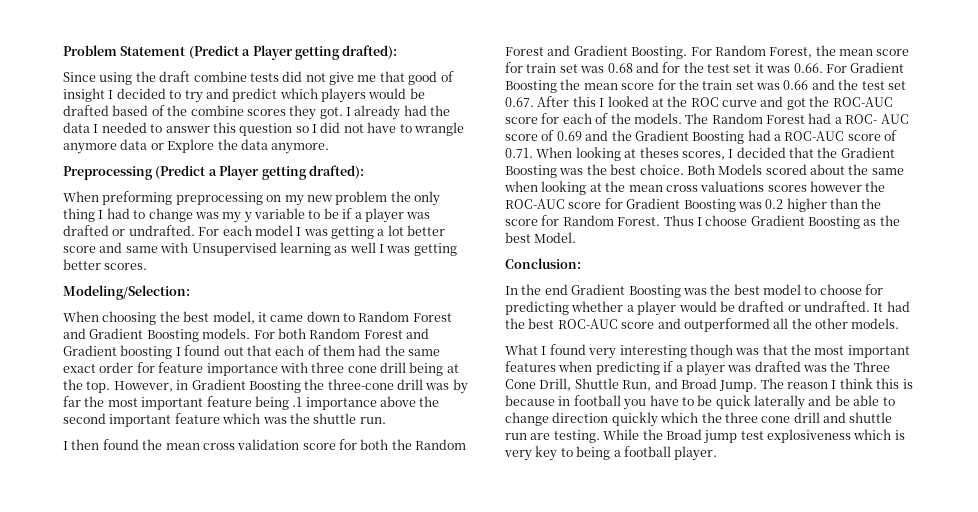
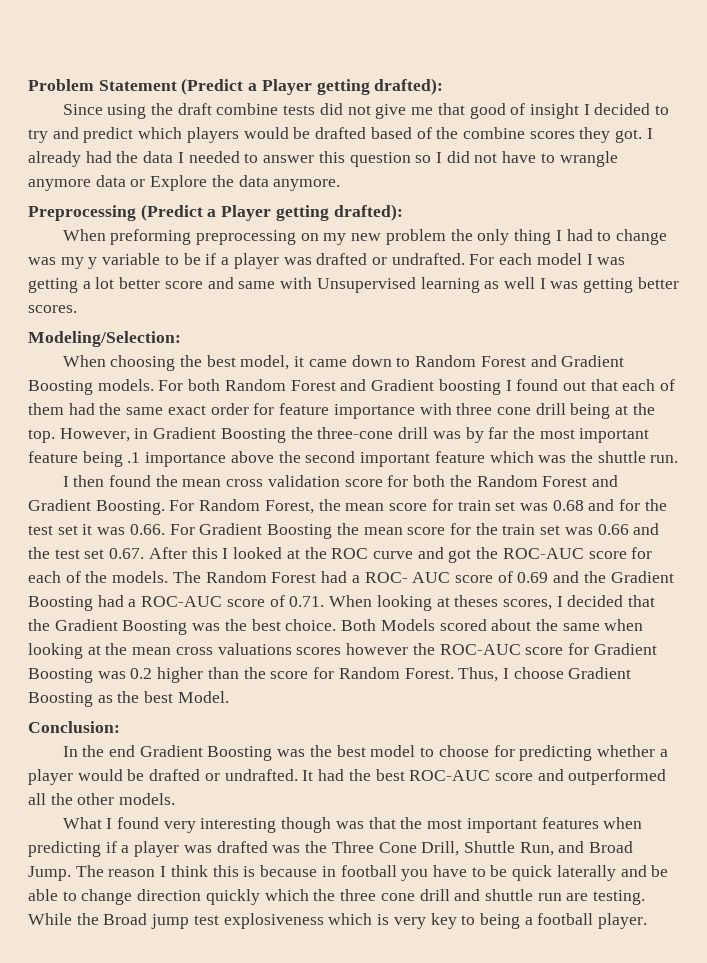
[663,215,694,226] Thus -> [458,667,499,682] Thus,

